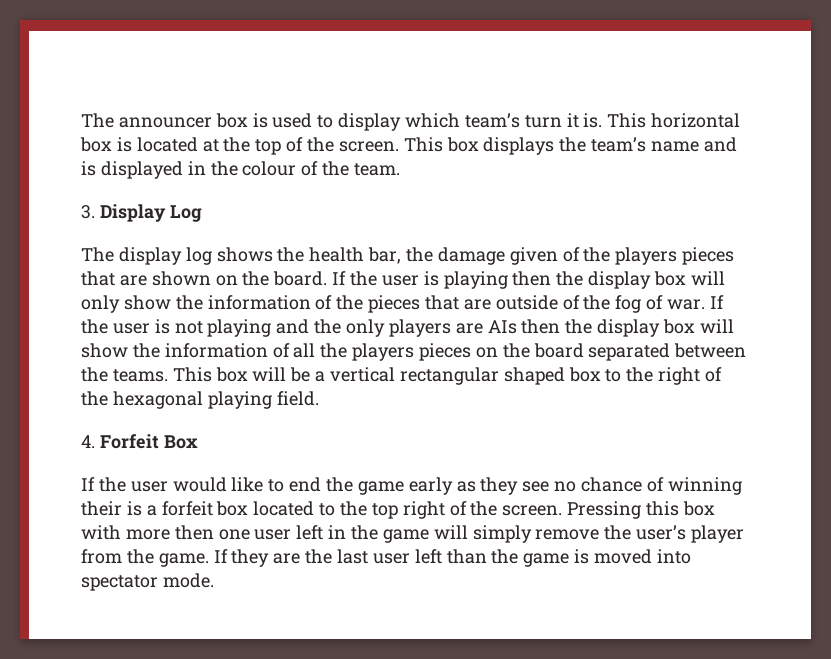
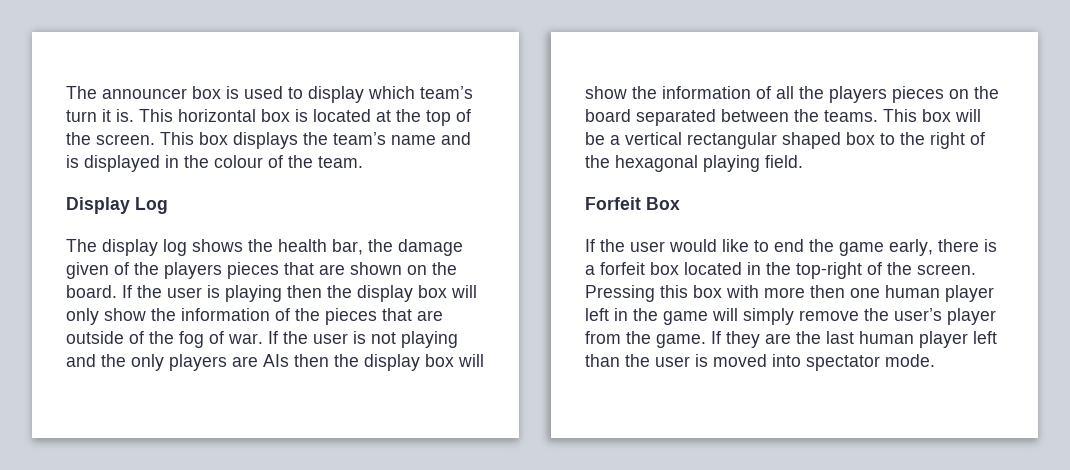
[81,205,95,219] 3. -> (363, 162) none
[81,435,95,448] 4. -> (803, 161) none
[408,477,742,495] [81,501,122,516] early as they see no chance of winning their -> [889,239,979,256] early, there
[319,501,445,519] to the top right -> [747,262,862,279] in the top-right
[254,529,292,540] user -> [885,285,994,302] human player
[372,553,410,564] user -> [859,331,968,348] human player
[523,553,570,567] game -> [655,356,690,367] user

